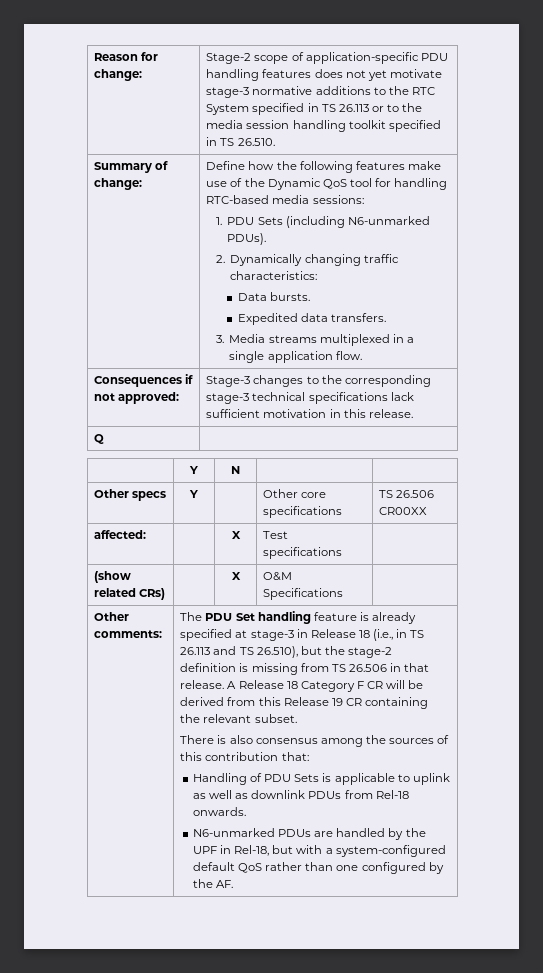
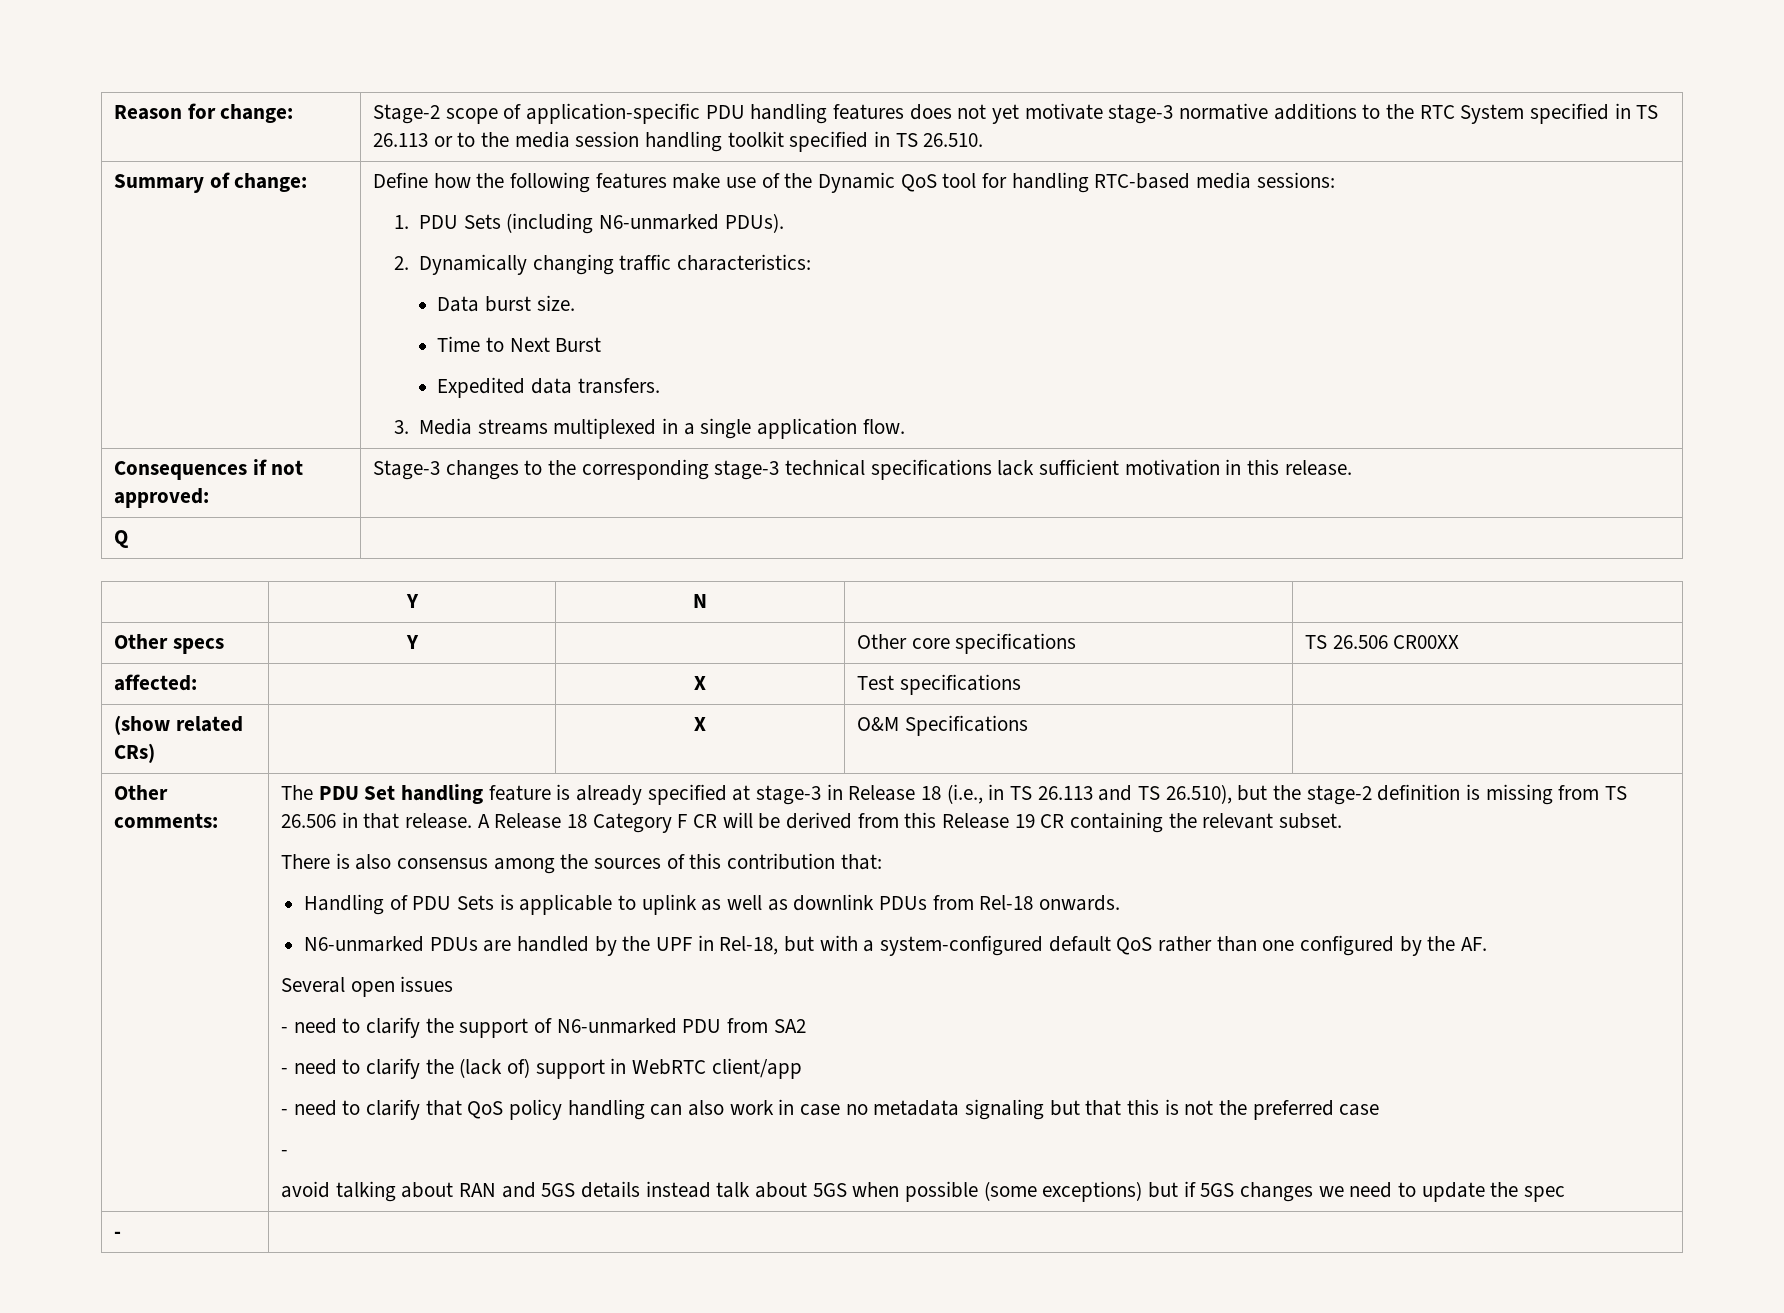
[269,292,310,301] bursts. -> [485,295,575,312] [437,336,602,352] burst size. // Time to Next Burst
(234, 884) none -> [280,976,454,997] [280,1017,806,1038] [280,1058,802,1079] [280,1099,1380,1120] [280,1150,288,1156] [280,1181,1565,1202] [113,1231,121,1238] // Several open issues // - need to clarify the support of N6-unmarked PDU from SA2 // - need to clarify the (lack of) support in WebRTC client/app // - need to clarify that QoS policy handling can also work in case no metadata signaling but that this is not the preferred case // - // avoid talking about RAN and 5GS details instead talk about 5GS when possible (some exceptions) but if 5GS changes we need to update the spec // - |

